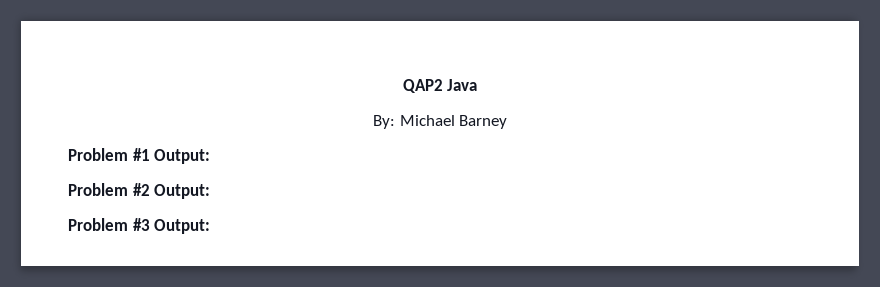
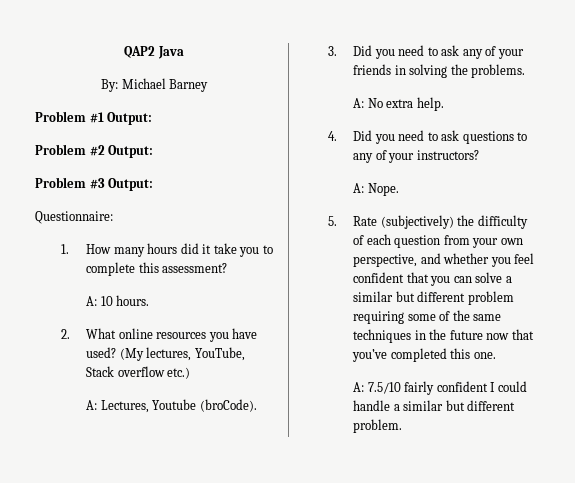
(211, 226) none -> [35,211,113,224] [60,243,273,257] [86,262,228,276] [86,295,150,306] [60,328,258,342] [86,347,245,361] [86,366,191,379] [86,399,257,413] [327,45,524,59] [353,64,526,78] [353,97,444,111] [327,130,528,144] [353,150,479,163] [353,183,399,196] [327,215,528,229] [353,234,523,248] [353,253,535,267] [353,272,512,286] [353,291,514,305] [353,310,502,324] [353,329,534,343] [352,348,496,362] [353,381,527,395] [353,400,516,411] [353,419,403,433] // Questionnaire: // 1. How many hours did it take you to complete this assessment? // A: 10 hours. // 2. What online resources you have used? (My lectures, YouTube, Stack overflow etc.) // A: Lectures, Youtube (broCode). // 3. Did you need to ask any of your friends in solving the problems. // A: No extra help. // 4. Did you need to ask questions to any of your instructors? // A: Nope. // 5. Rate (subjectively) the difficulty of each question from your own perspective, and whether you feel confident that you can solve a similar but different problem requiring some of the same techniques in the future now that you’ve completed this one. // A: 7.5/10 fairly confident I could handle a similar but different problem.

